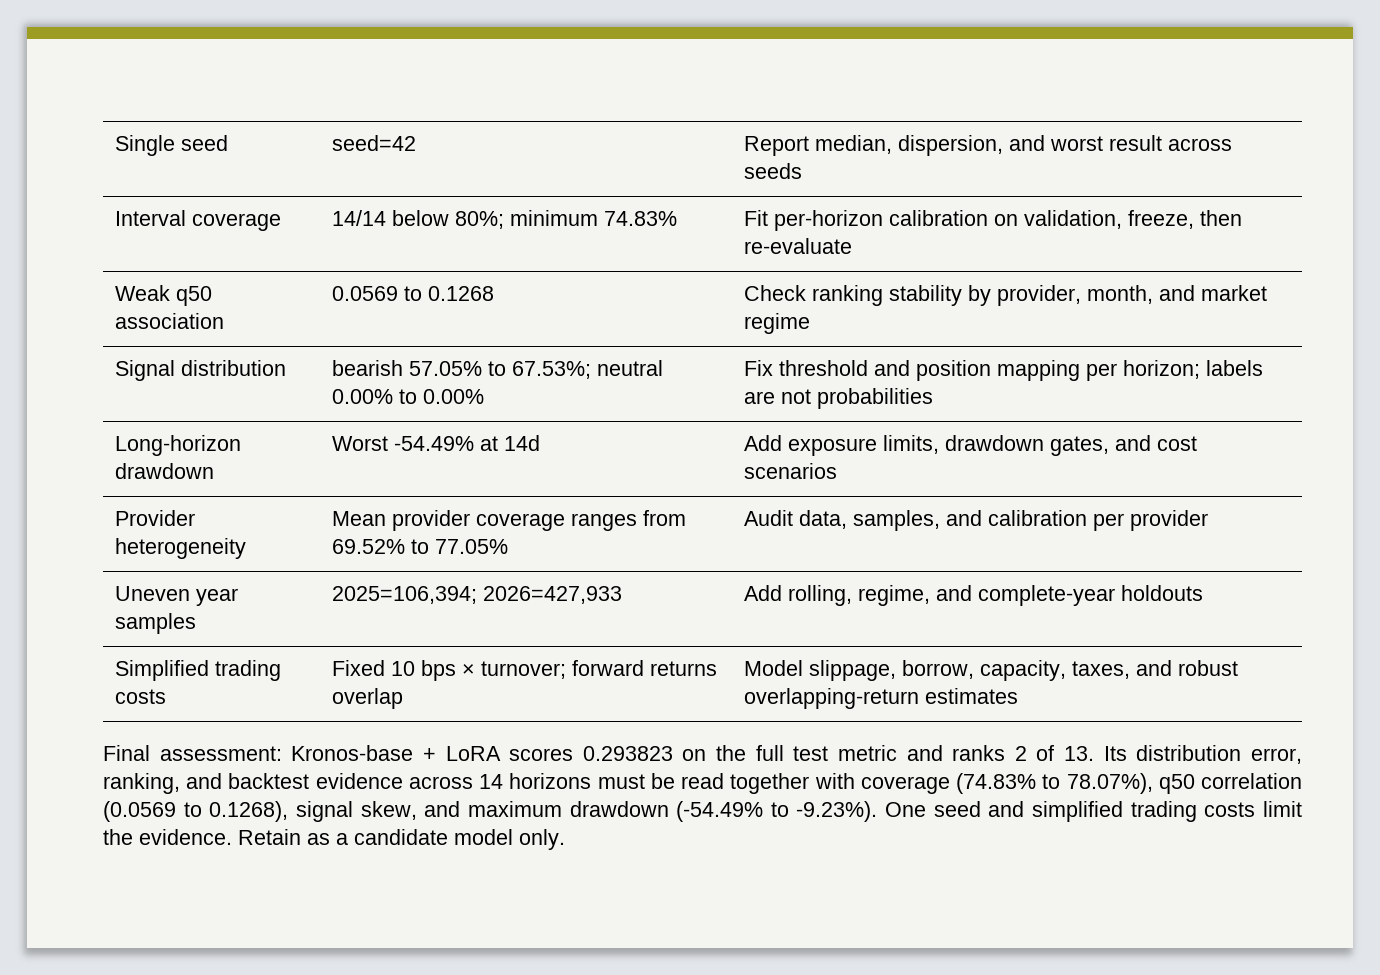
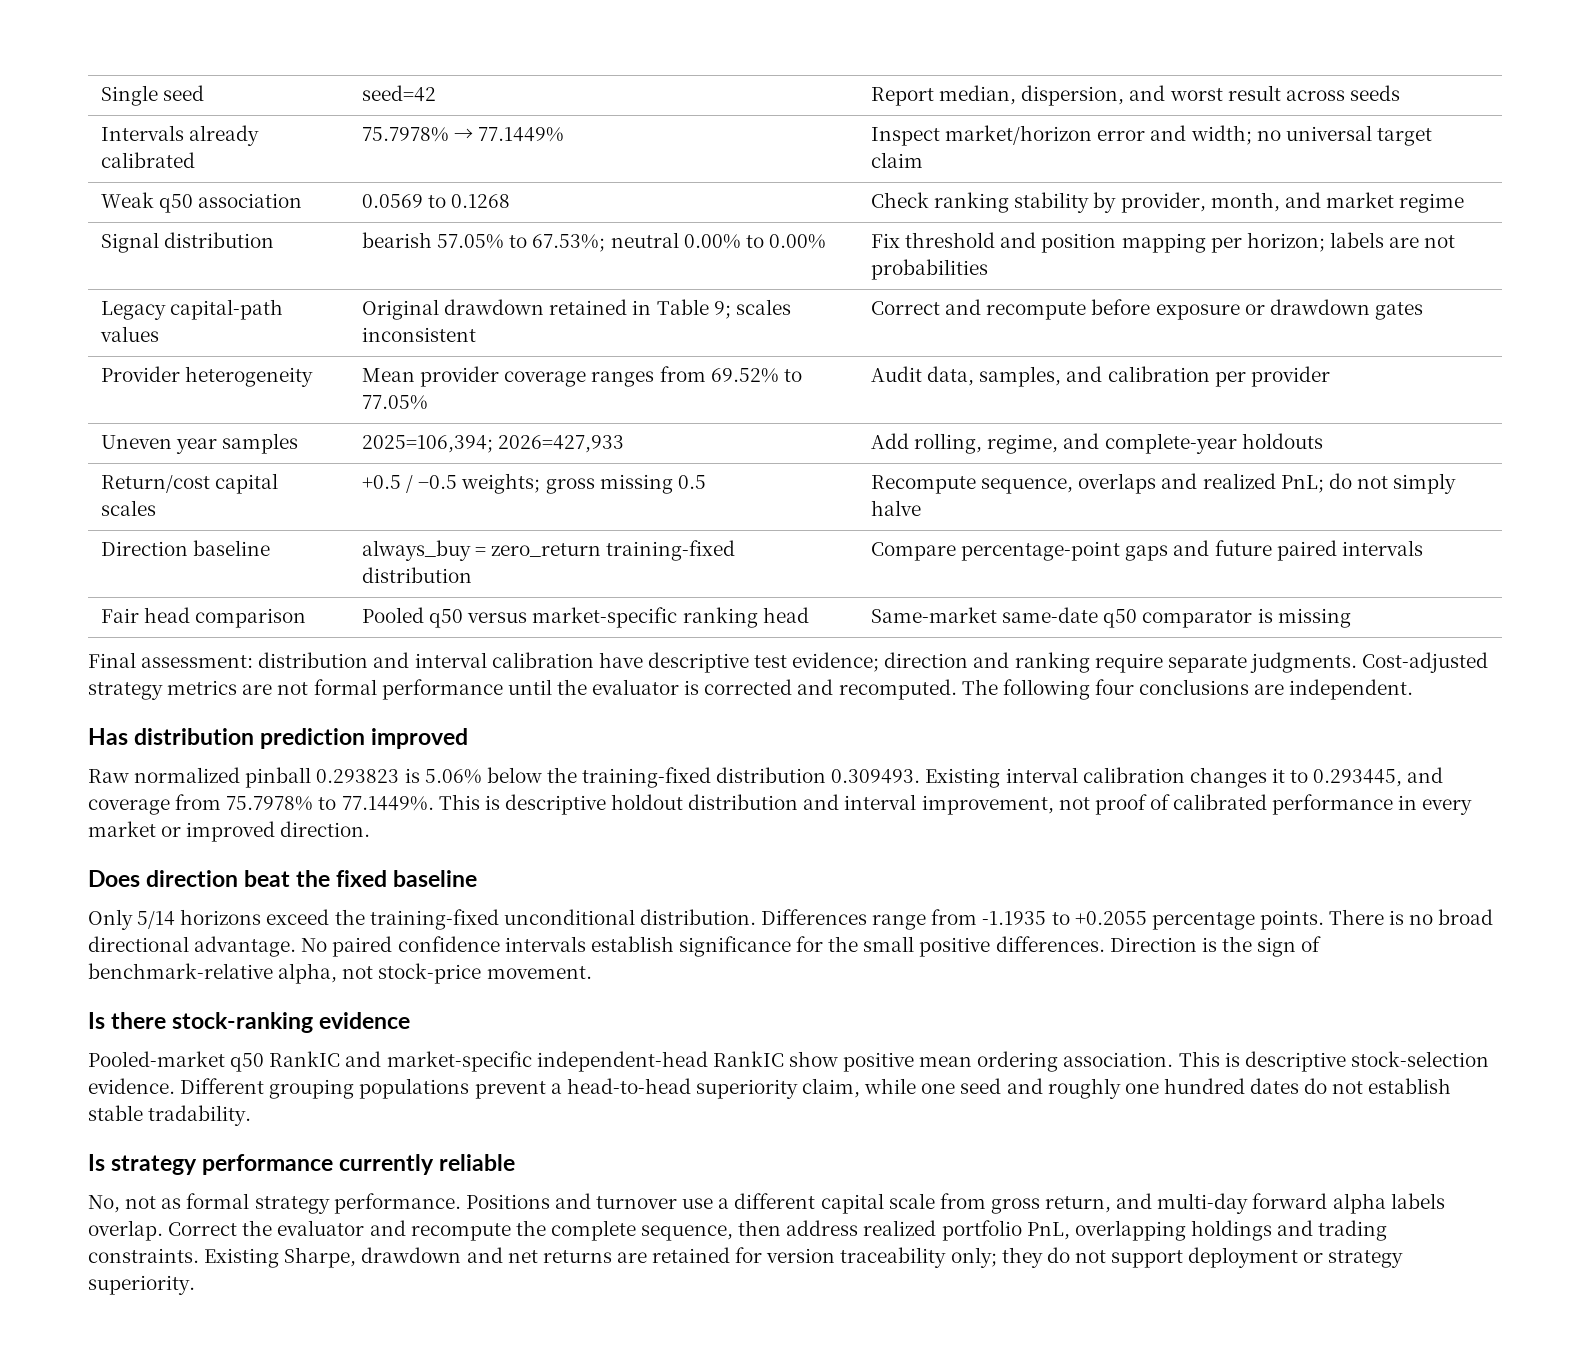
[114,210,281,231] [331,210,677,229] [743,210,1242,231] [743,238,852,254] Interval coverage | 14/14 below 80%; minimum 74.83% | Fit per-horizon calibration on validation, freeze, then re-evaluate -> [101,125,260,146] [101,152,196,168] [362,127,565,142] [871,125,1432,146] [871,152,924,168] Intervals already calibrated | 75.7978% → 77.1449% | Inspect market/horizon error and width; no universal target claim
[114,435,241,456] [114,463,214,479] [331,435,540,451] [743,435,1197,456] [743,463,837,479] Long-horizon drawdown | Worst -54.49% at 14d | Add exposure limits, drawdown gates, and cost scenarios -> [101,299,284,320] [100,326,160,342] [362,299,791,320] [362,327,477,342] [871,299,1423,320] Legacy capital-path values | Original drawdown retained in Table 9; scales inconsistent | Correct and recompute before exposure or drawdown gates
[114,660,281,681] [114,689,166,704] [331,660,717,681] [331,688,403,709] [743,660,1238,681] [743,688,1018,709] [103,745,1303,764] [103,773,1303,794] [103,801,1302,822] [103,829,565,850] Simplified trading costs | Fixed 10 bps × turnover; forward returns overlap | Model slippage, borrow, capacity, taxes, and robust overlapping-return estimates // Final assessment: Kronos-base + LoRA scores 0.293823 on the full test metric and ranks 2 of 13. Its distribution error, ranking, and backtest evidence across 14 horizons must be read together with coverage (74.83% to 78.07%), q50 correlation (0.0569 to 0.1268), signal skew, and maximum drawdown (-54.49% to -9.23%). One seed and simplified trading costs limit the evidence. Retain as a candidate model only. -> [101,473,279,494] [101,500,157,516] [362,473,706,494] [871,473,1457,494] [871,500,922,516] [101,540,271,556] [362,540,736,561] [362,567,473,583] [871,540,1423,561] [101,607,307,628] [362,607,809,628] [871,607,1351,628] [88,652,1489,673] [88,679,1414,700] [88,728,469,749] [88,767,1444,788] [88,794,1473,815] [88,821,371,842] [88,870,478,887] [88,909,1494,930] [88,936,1322,957] [88,963,592,984] [88,1012,411,1033] [88,1051,1489,1072] [88,1078,1452,1099] [88,1105,252,1126] [88,1154,516,1175] [88,1193,1445,1214] [88,1220,1388,1241] [88,1247,1404,1268] [88,1275,195,1295] Return/cost capital scales | +0.5 / −0.5 weights; gross missing 0.5 | Recompute sequence, overlaps and realized PnL; do not simply halve // Direction baseline | always_buy = zero_return training-fixed distribution | Compare percentage-point gaps and future paired intervals // Fair head comparison | Pooled q50 versus market-specific ranking head | Same-market same-date q50 comparator is missing // Final assessment: distribution and interval calibration have descriptive test evidence; direction and ranking require separate judgments. Cost-adjusted strategy metrics are not formal performance until the evaluator is corrected and recomputed. The following four conclusions are independent. // Has distribution prediction improved // Raw normalized pinball 0.293823 is 5.06% below the training-fixed distribution 0.309493. Existing interval calibration changes it to 0.293445, and coverage from 75.7978% to 77.1449%. This is descriptive holdout distribution and interval improvement, not proof of calibrated performance in every market or improved direction. // Does direction beat the fixed baseline // Only 5/14 horizons exceed the training-fixed unconditional distribution. Differences range from -1.1935 to +0.2055 percentage points. There is no broad directional advantage. No paired confidence intervals establish significance for the small positive differences. Direction is the sign of benchmark-relative alpha, not stock-price movement. // Is there stock-ranking evidence // Pooled-market q50 RankIC and market-specific independent-head RankIC show positive mean ordering association. This is descriptive stock-selection evidence. Different grouping populations prevent a head-to-head superiority claim, while one seed and roughly one hundred dates do not establish stable tradability. // Is strategy performance currently reliable // No, not as formal strategy performance. Positions and turnover use a different capital scale from gross return, and multi-day forward alpha labels overlap. Correct the evaluator and recompute the complete sequence, then address realized portfolio PnL, overlapping holdings and trading constraints. Existing Sharpe, drawdown and net returns are retained for version traceability only; they do not support deployment or strategy superiority.

